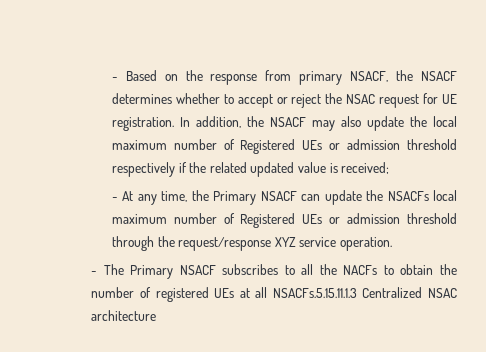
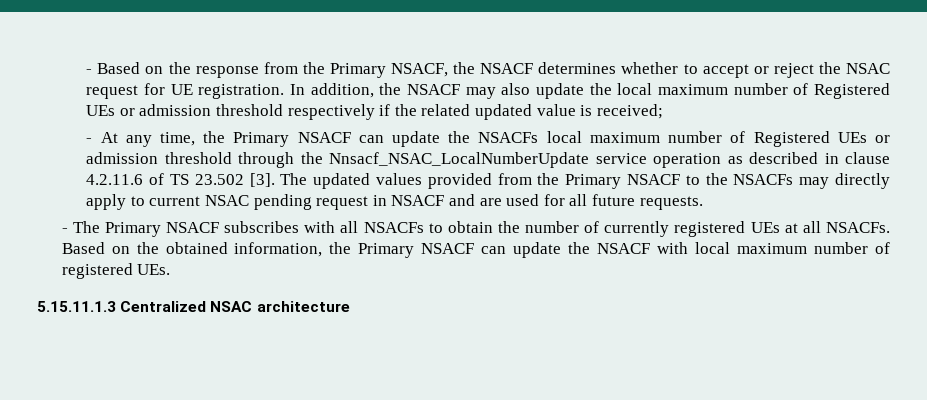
[299,71,343,85] primary -> [302,62,386,78] the Primary
[178,237,393,251] request/response XYZ service operation. -> [329,152,891,168] [86,173,890,189] [86,194,703,210] Nnsacf_NSAC_LocalNumberUpdate service operation as described in clause 4.2.11.6 of TS 23.502 [3]. The updated values provided from the Primary NSACF to the NSACFs may directly apply to current NSAC pending request in NSACF and are used for all future requests.
[284,264,378,275] to all the NACFs -> [304,221,424,233] with all NSACFs
(152, 292) none -> [604,221,670,237] currently
[272,288,357,298] NSACFs.5.15.11.1.3 -> [825,222,890,233] [61,242,890,258] [61,263,171,279] [37,301,116,312] NSACFs. Based on the obtained information, the Primary NSACF can update the NSACF with local maximum number of registered UEs. // 5.15.11.1.3

